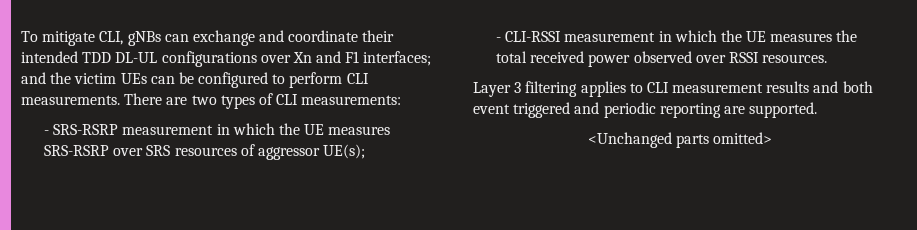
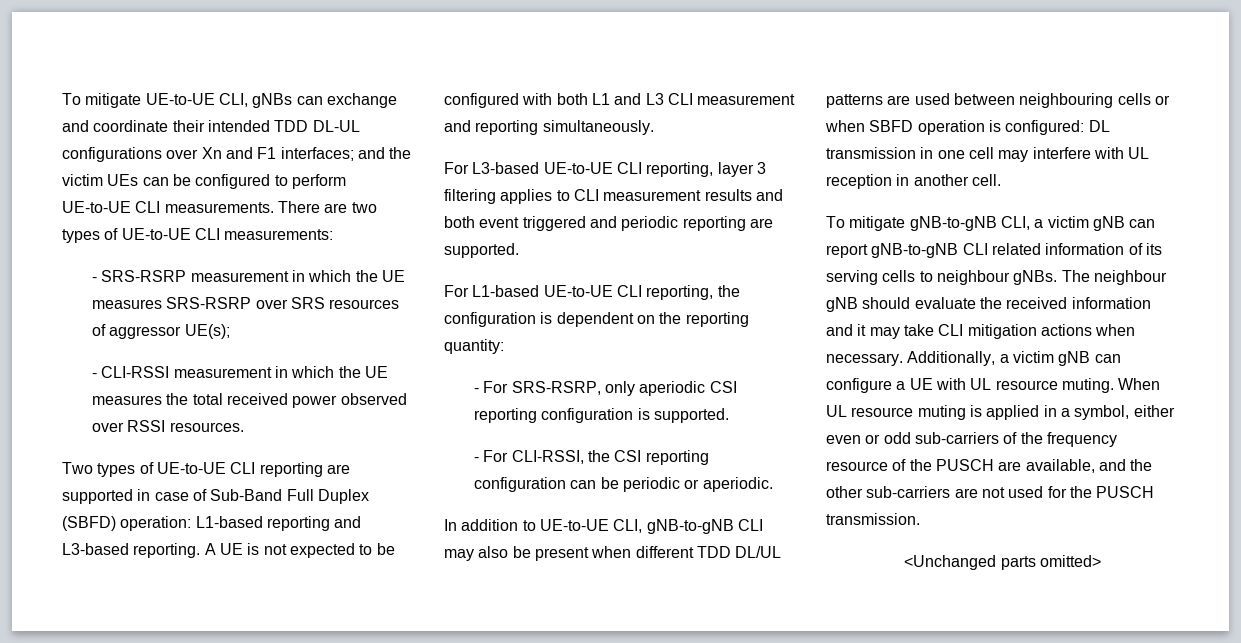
[21,31,96,46] To mitigate -> [62,93,215,108] To mitigate UE-to-UE
(343, 80) none -> [62,201,131,213] UE-to-UE
(273, 99) none -> [121,228,191,240] UE-to-UE
[473,82,511,97] Layer -> [62,462,350,477] [62,489,369,504] [62,516,362,531] [62,543,395,558] [444,93,796,108] [444,120,654,135] [444,162,754,177] Two types of UE-to-UE CLI reporting are supported in case of Sub-Band Full Duplex (SBFD) operation: L1-based reporting and L3-based reporting. A UE is not expected to be configured with both L1 and L3 CLI measurement and reporting simultaneously. // For L3-based UE-to-UE CLI reporting, layer
(818, 110) none -> [444,285,740,300] [444,312,749,327] [444,339,504,354] [473,381,737,396] [473,408,729,423] [473,450,709,465] [473,477,773,492] [444,519,763,534] [444,546,782,561] [826,93,1170,108] [825,120,1110,135] [826,147,1150,162] [826,174,1001,189] [826,216,1156,231] [826,243,1162,258] [826,270,1167,285] [826,297,1151,312] [826,324,1136,339] [826,351,1121,366] [826,378,1161,393] [826,405,1175,420] [826,432,1117,447] [826,459,1153,473] [826,486,1155,498] [826,513,920,525] // For L1-based UE-to-UE CLI reporting, the configuration is dependent on the reporting quantity: // - For SRS-RSRP, only aperiodic CSI reporting configuration is supported. // - For CLI-RSSI, the CSI reporting configuration can be periodic or aperiodic. // In addition to UE-to-UE CLI, gNB-to-gNB CLI may also be present when different TDD DL/UL patterns are used between neighbouring cells or when SBFD operation is configured: DL transmission in one cell may interfere with UL reception in another cell. // To mitigate gNB-to-gNB CLI, a victim gNB can report gNB-to-gNB CLI related information of its serving cells to neighbour gNBs. The neighbour gNB should evaluate the received information and it may take CLI mitigation actions when necessary. Additionally, a victim gNB can configure a UE with UL resource muting. When UL resource muting is applied in a symbol, either even or odd sub-carriers of the frequency resource of the PUSCH are available, and the other sub-carriers are not used for the PUSCH transmission.

